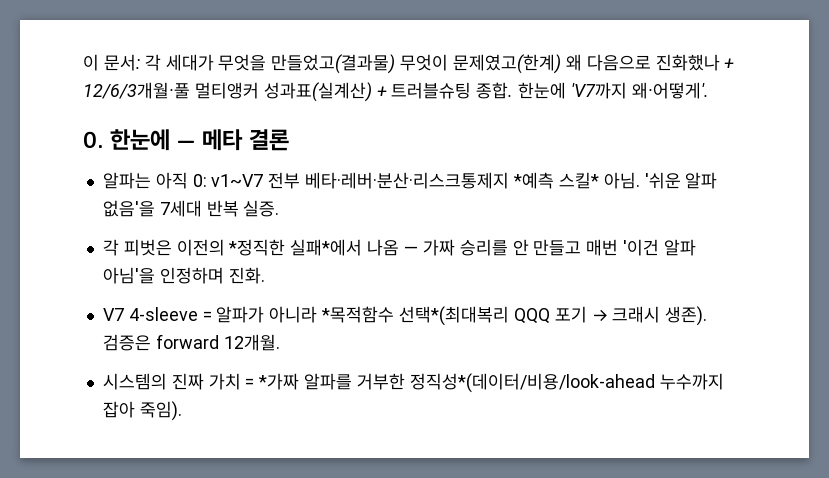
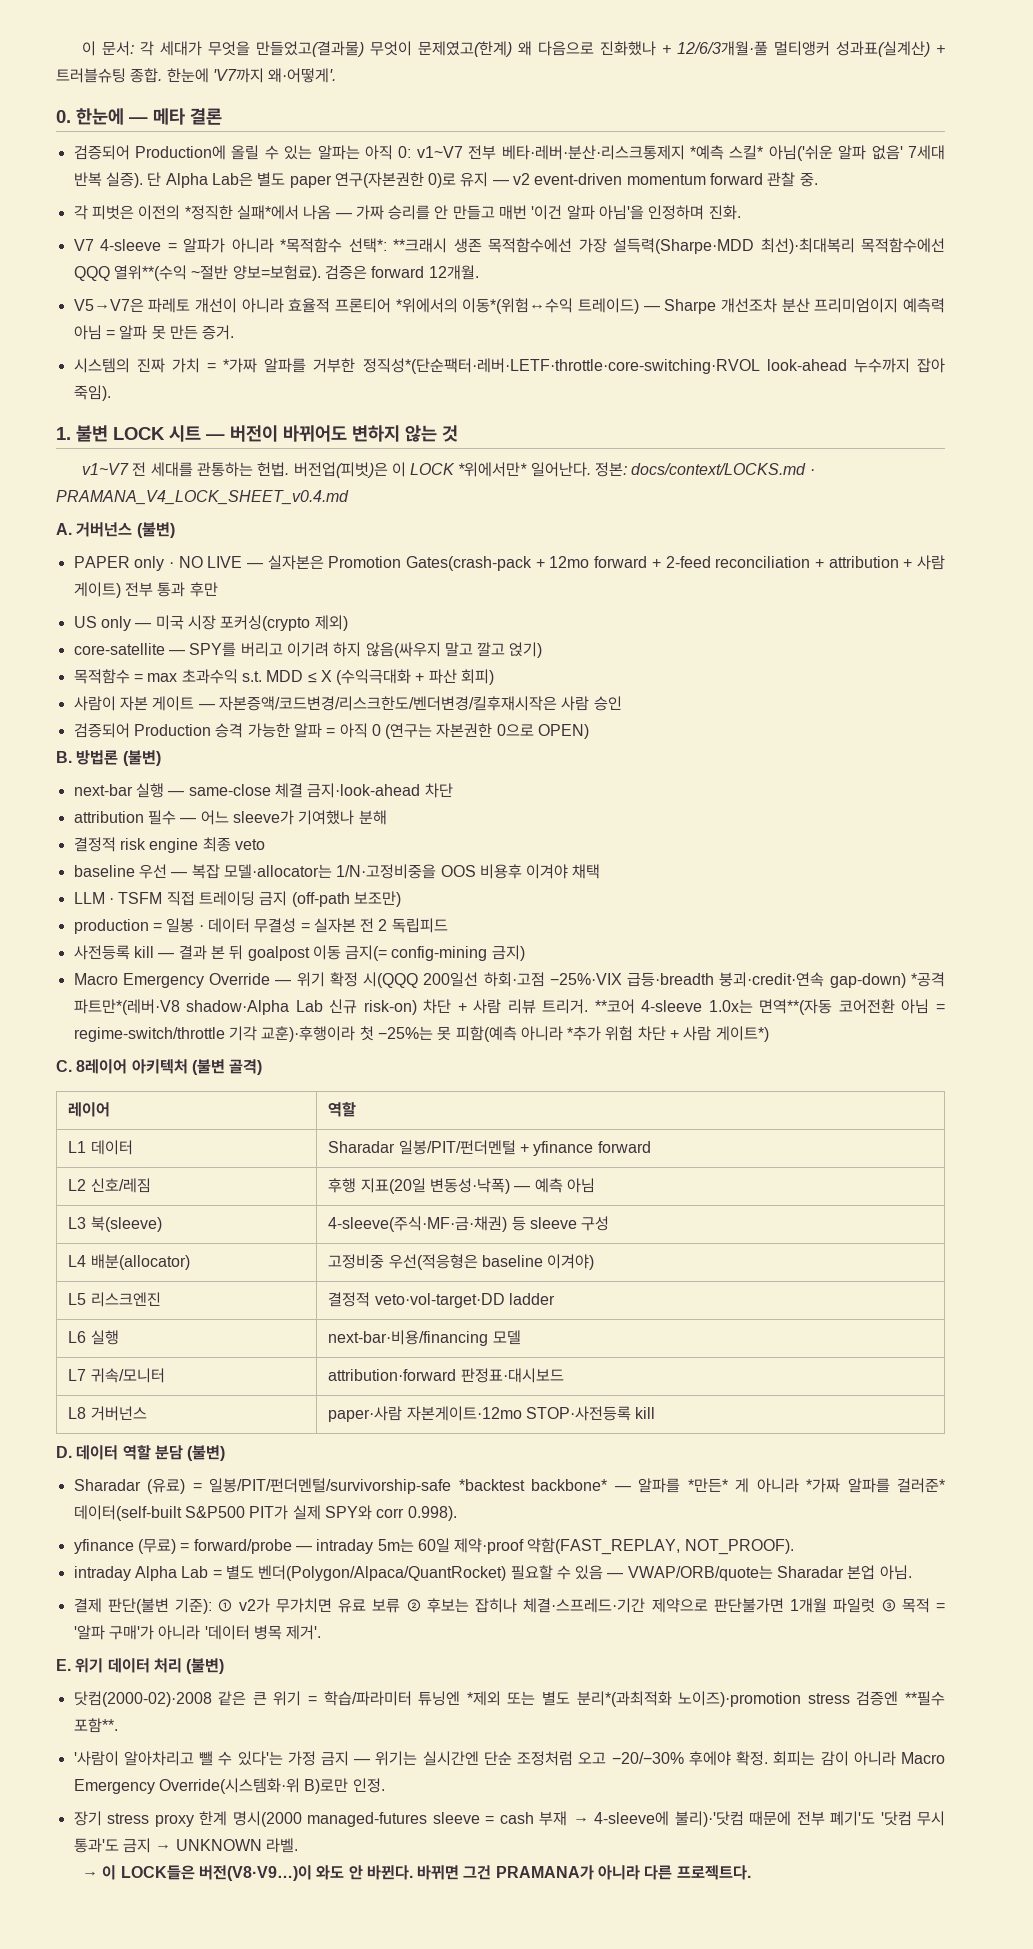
(289, 140) none -> [73,145,313,160] 검증되어 Production에 올릴 수 있는
[603,172,718,189] [102,200,280,217] 아님. '쉬운 알파 없음'을 7세대 반복 실증. -> [768,145,945,161] [73,172,818,188] 아님('쉬운 알파 없음' 7세대 반복 실증). 단 Alpha Lab은 별도 paper 연구(자본권한 0)로 유지 — v2 event-driven momentum forward 관찰 중.
[398,306,708,326] [102,334,280,351] 선택*(최대복리 QQQ 포기 → 크래시 생존). 검증은 forward 12개월. -> [348,238,945,254] [73,265,479,281] [73,298,945,314] [73,325,235,340] 선택*: **크래시 생존 목적함수에선 가장 설득력(Sharpe·MDD 최선)·최대복리 목적함수에선 QQQ 열위**(수익 ~절반 양보=보험료). 검증은 forward 12개월. // V5→V7은 파레토 개선이 아니라 효율적 프론티어 *위에서의 이동*(위험↔수익 트레이드) — Sharpe 개선조차 분산 프리미엄이지 예측력 아님 = 알파 못 만든 증거.
[409,373,655,393] 정직성*(데이터/비용/look-ahead -> [362,358,847,374] 정직성*(단순팩터·레버·LETF·throttle·core-switching·RVOL look-ahead
(182, 411) none -> [56,425,458,442] [81,462,815,478] [56,490,349,505] [56,522,175,538] [73,555,945,571] [73,582,218,598] [73,615,348,631] [73,642,543,658] [73,669,495,685] [73,696,622,711] [73,723,590,739] [56,750,161,766] [73,783,453,798] [73,810,387,825] [73,837,265,853] [73,864,601,879] [73,891,401,907] [73,918,448,934] [73,945,525,961] [73,972,945,988] [73,999,945,1015] [73,1026,769,1042] [56,1059,263,1075] [68,1102,111,1117] [328,1102,357,1117] [68,1140,133,1155] [328,1140,651,1156] [68,1178,151,1193] [328,1178,595,1194] [68,1216,162,1232] [328,1216,610,1232] [68,1254,190,1270] [328,1254,595,1270] [68,1292,161,1307] [328,1292,555,1308] [68,1330,119,1345] [328,1330,521,1346] [68,1368,165,1383] [328,1368,564,1383] [68,1406,147,1421] [328,1406,656,1422] [56,1445,226,1461] [73,1478,945,1494] [73,1505,457,1521] [73,1538,794,1555] [73,1565,912,1581] [73,1598,945,1614] [73,1625,322,1640] [56,1658,225,1674] [73,1691,946,1707] [73,1718,118,1733] [73,1751,946,1766] [73,1778,385,1794] [73,1811,946,1827] [73,1838,298,1853] [81,1865,751,1881] // 1. 불변 LOCK 시트 — 버전이 바뀌어도 변하지 않는 것 // v1~V7 전 세대를 관통하는 헌법. 버전업(피벗)은 이 LOCK *위에서만* 일어난다. 정본: docs/context/LOCKS.md · PRAMANA_V4_LOCK_SHEET_v0.4.md // A. 거버넌스 (불변) // PAPER only · NO LIVE — 실자본은 Promotion Gates(crash-pack + 12mo forward + 2-feed reconciliation + attribution + 사람 게이트) 전부 통과 후만 // US only — 미국 시장 포커싱(crypto 제외) // core-satellite — SPY를 버리고 이기려 하지 않음(싸우지 말고 깔고 얹기) // 목적함수 = max 초과수익 s.t. MDD ≤ X (수익극대화 + 파산 회피) // 사람이 자본 게이트 — 자본증액/코드변경/리스크한도/벤더변경/킬후재시작은 사람 승인 // 검증되어 Production 승격 가능한 알파 = 아직 0 (연구는 자본권한 0으로 OPEN) // B. 방법론 (불변) // next-bar 실행 — same-close 체결 금지·look-ahead 차단 // attribution 필수 — 어느 sleeve가 기여했나 분해 // 결정적 risk engine 최종 veto // baseline 우선 — 복잡 모델·allocator는 1/N·고정비중을 OOS 비용후 이겨야 채택 // LLM · TSFM 직접 트레이딩 금지 (off-path 보조만) // production = 일봉 · 데이터 무결성 = 실자본 전 2 독립피드 // 사전등록 kill — 결과 본 뒤 goalpost 이동 금지(= config-mining 금지) // Macro Emergency Override — 위기 확정 시(QQQ 200일선 하회·고점 −25%·VIX 급등·breadth 붕괴·credit·연속 gap-down) *공격 파트만*(레버·V8 shadow·Alpha Lab 신규 risk-on) 차단 + 사람 리뷰 트리거. **코어 4-sleeve 1.0x는 면역**(자동 코어전환 아님 = regime-switch/throttle 기각 교훈)·후행이라 첫 −25%는 못 피함(예측 아니라 *추가 위험 차단 + 사람 게이트*) // C. 8레이어 아키텍처 (불변 골격) // 레이어 | 역할 // L1 데이터 | Sharadar 일봉/PIT/펀더멘털 + yfinance forward // L2 신호/레짐 | 후행 지표(20일 변동성·낙폭) — 예측 아님 // L3 북(sleeve) | 4-sleeve(주식·MF·금·채권) 등 sleeve 구성 // L4 배분(allocator) | 고정비중 우선(적응형은 baseline 이겨야) // L5 리스크엔진 | 결정적 veto·vol-target·DD ladder // L6 실행 | next-bar·비용/financing 모델 // L7 귀속/모니터 | attribution·forward 판정표·대시보드 // L8 거버넌스 | paper·사람 자본게이트·12mo STOP·사전등록 kill // D. 데이터 역할 분담 (불변) // Sharadar (유료) = 일봉/PIT/펀더멘털/survivorship-safe *backtest backbone* — 알파를 *만든* 게 아니라 *가짜 알파를 걸러준* 데이터(self-built S&P500 PIT가 실제 SPY와 corr 0.998). // yfinance (무료) = forward/probe — intraday 5m는 60일 제약·proof 약함(FAST_REPLAY, NOT_PROOF). // intraday Alpha Lab = 별도 벤더(Polygon/Alpaca/QuantRocket) 필요할 수 있음 — VWAP/ORB/quote는 Sharadar 본업 아님. // 결제 판단(불변 기준): ① v2가 무가치면 유료 보류 ② 후보는 잡히나 체결·스프레드·기간 제약으로 판단불가면 1개월 파일럿 ③ 목적 = '알파 구매'가 아니라 '데이터 병목 제거'. // E. 위기 데이터 처리 (불변) // 닷컴(2000-02)·2008 같은 큰 위기 = 학습/파라미터 튜닝엔 *제외 또는 별도 분리*(과최적화 노이즈)·promotion stress 검증엔 **필수 포함**. // '사람이 알아차리고 뺄 수 있다'는 가정 금지 — 위기는 실시간엔 단순 조정처럼 오고 −20/−30% 후에야 확정. 회피는 감이 아니라 Macro Emergency Override(시스템화·위 B)로만 인정. // 장기 stress proxy 한계 명시(2000 managed-futures sleeve = cash 부재 → 4-sleeve에 불리)·'닷컴 때문에 전부 폐기'도 '닷컴 무시 통과'도 금지 → UNKNOWN 라벨. // → 이 LOCK들은 버전(V8·V9…)이 와도 안 바뀐다. 바뀌면 그건 PRAMANA가 아니라 다른 프로젝트다.

